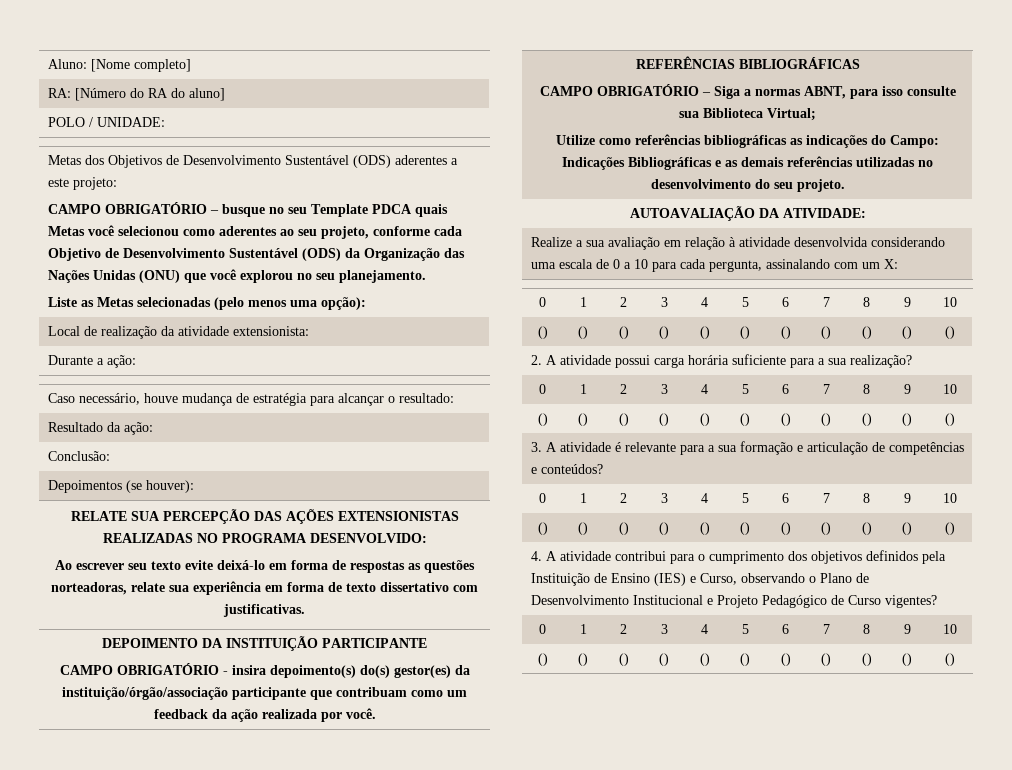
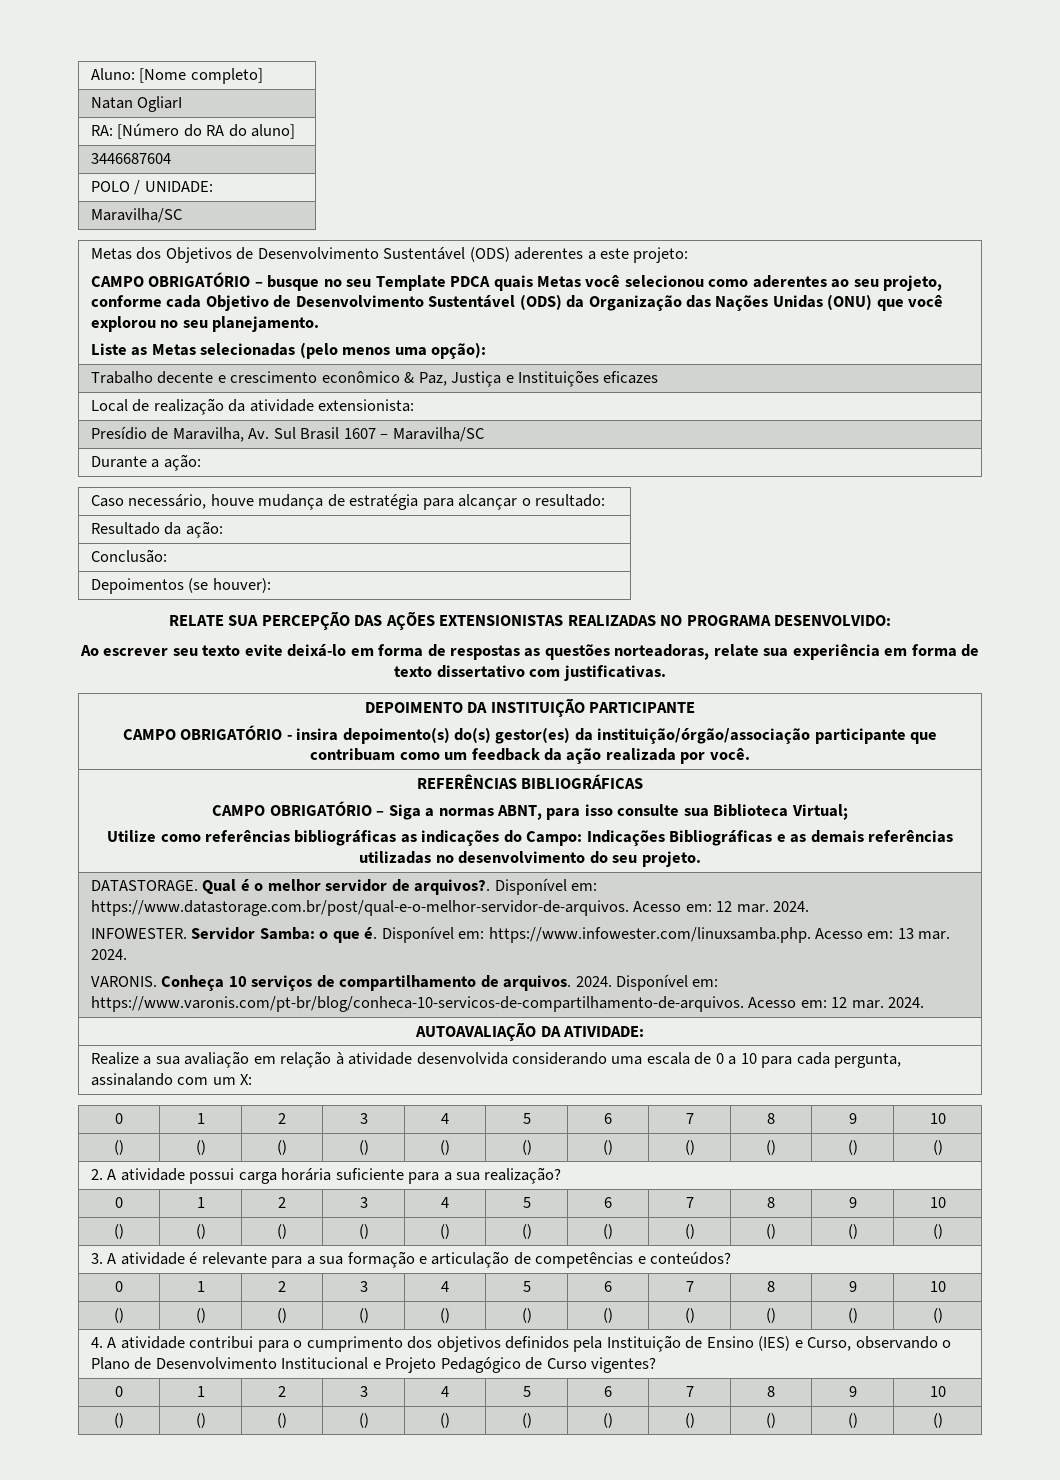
(191, 65) none -> [90,96,183,112] // Natan OgliarI
(225, 94) none -> [90,153,171,164] // 3446687604
(165, 122) none -> [90,208,182,223] // Maravilha/SC
(366, 303) none -> [90,370,659,387] // Trabalho decente e crescimento econômico & Paz, Justiça e Instituições eficazes
(309, 331) none -> [90,426,484,442] // Presídio de Maravilha, Av. Sul Brasil 1607 – Maravilha/SC
(845, 185) none -> [90,878,597,895] [90,900,810,916] [90,926,951,943] [90,949,127,960] [90,974,719,991] [90,996,925,1012] // DATASTORAGE. Qual é o melhor servidor de arquivos?. Disponível em: https://www.datastorage.com.br/post/qual-e-o-melhor-servidor-de-arquivos. Acesso em: 12 mar. 2024. // INFOWESTER. Servidor Samba: o que é. Disponível em: https://www.infowester.com/linuxsamba.php. Acesso em: 13 mar. 2024. // VARONIS. Conheça 10 serviços de compartilhamento de arquivos. 2024. Disponível em: https://www.varonis.com/pt-br/blog/conheca-10-servicos-de-compartilhamento-de-arquivos. Acesso em: 12 mar. 2024.

